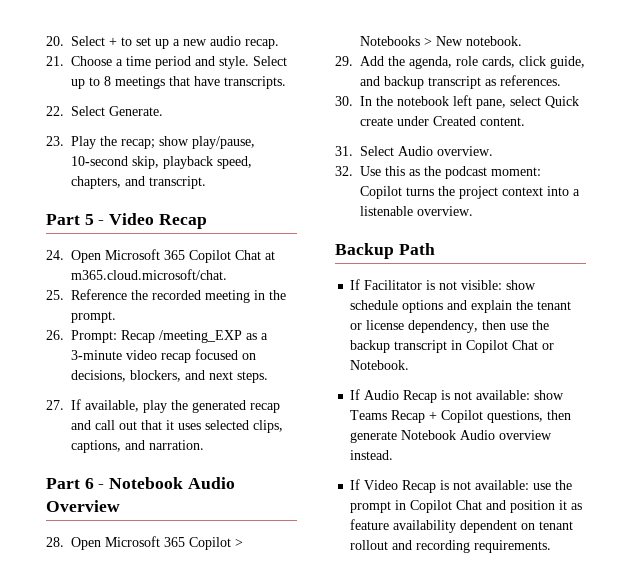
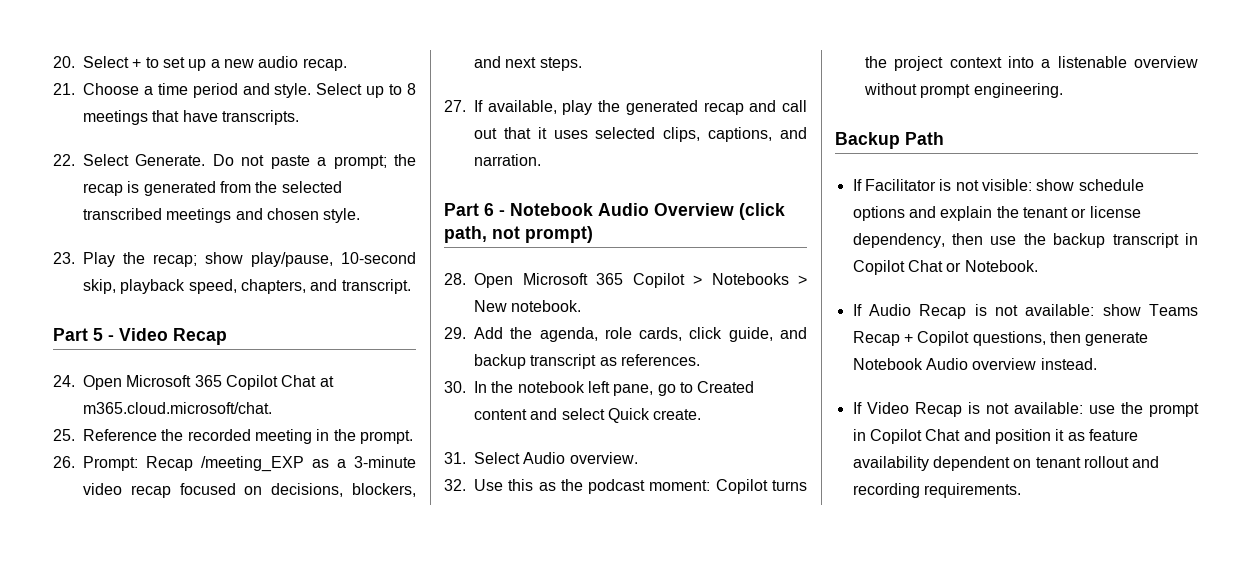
(163, 111) none -> [212,154,416,169] [83,181,342,196] [83,208,361,223] Do not paste a prompt; the recap is generated from the selected transcribed meetings and chosen style.
(120, 506) none -> [739,203,785,220] [444,226,593,243] (click path, not prompt)
[510,96,579,108] [360,116,525,126] select Quick create under Created content. -> [657,381,755,396] [474,408,702,423] go to Created content and select Quick create.
[417,206,473,216] overview. -> [1134,56,1198,68] [864,83,1063,98] overview without prompt engineering.

